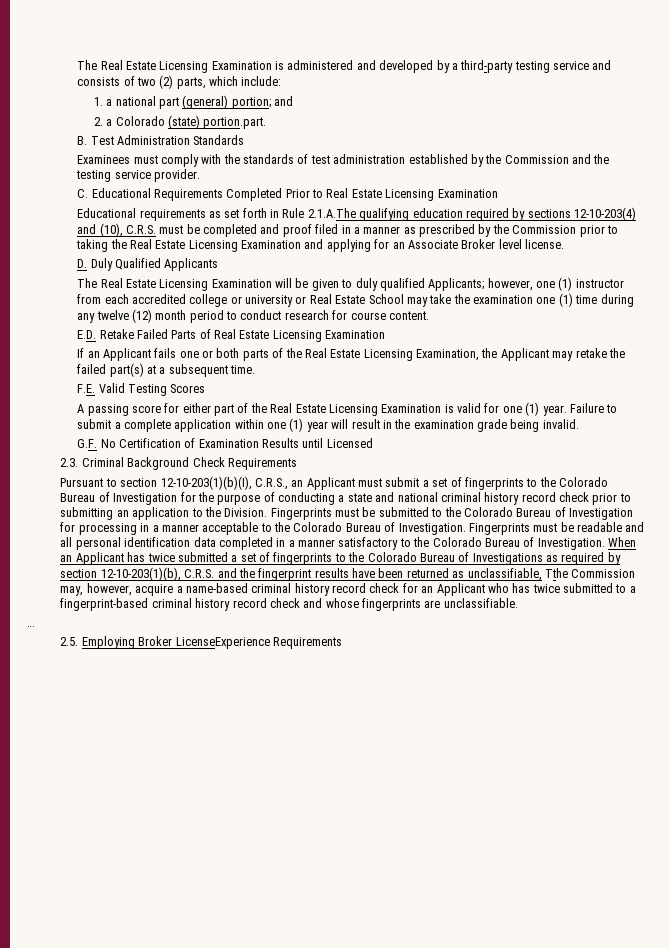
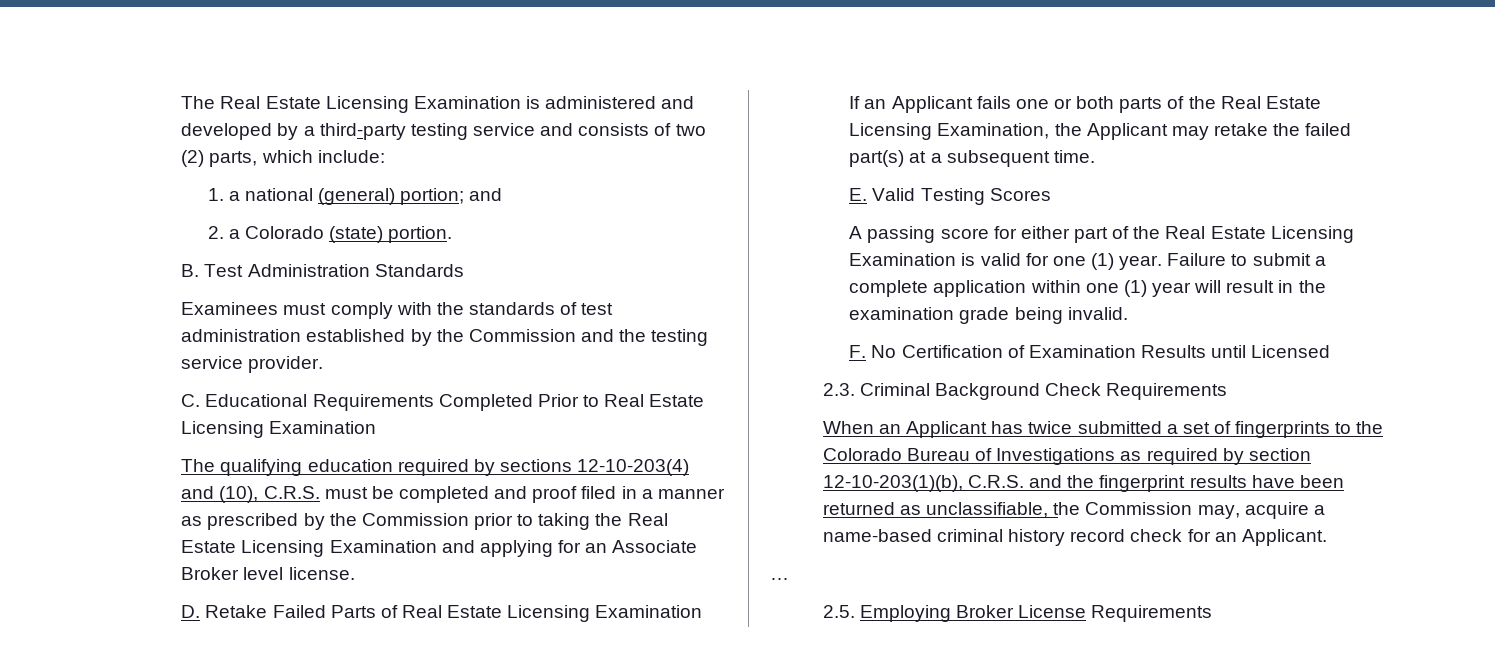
[159,97,180,109] part -> (314, 194) none
[203,117,267,129] portion.part. -> [388,226,453,243] portion.
[77,208,356,221] Educational requirements as set forth in Rule 2.1.A.The -> [181,459,216,472] The
[90,258,219,271] [77,277,624,291] [77,293,634,307] [77,309,429,323] [77,330,97,339] Duly Qualified Applicants // The Real Estate Licensing Examination will be given to duly qualified Applicants; however, one (1) instructor from each accredited college or university or Real Estate School may take the examination one (1) time during any twelve (12) month period to conduct research for course content. // E.D. -> (201, 611) none
[77,384,96,393] F.E. -> [849,188,868,201] E.
[77,439,98,448] G.F. -> [849,345,867,358] F.
[60,476,609,490] [60,492,631,505] [60,507,634,520] [60,522,645,535] [60,537,605,550] Pursuant to section 12-10-203(1)(b)(I), C.R.S., an Applicant must submit a set of fingerprints to the Colorado Bureau of Investigation for the purpose of conducting a state and national criminal history record check prior to submitting an application to the Division. Fingerprints must be submitted to the Colorado Bureau of Investigation for processing in a manner acceptable to the Colorado Bureau of Investigation. Fingerprints must be readable and all personal identification data completed in a manner satisfactory to the Colorado Bureau of Investigation. -> (1228, 391) none
[544,568,568,578] Tthe -> [1053,502,1081,515] the
[86,583,132,596] however, -> (1240, 512) none
[436,583,636,596] [60,598,518,611] Applicant who has twice submitted to a fingerprint-based criminal history record check and whose fingerprints are unclassifiable. -> [1241,529,1327,546] Applicant.
[175,637,270,649] LicenseExperience -> [1018,605,1087,618] License

